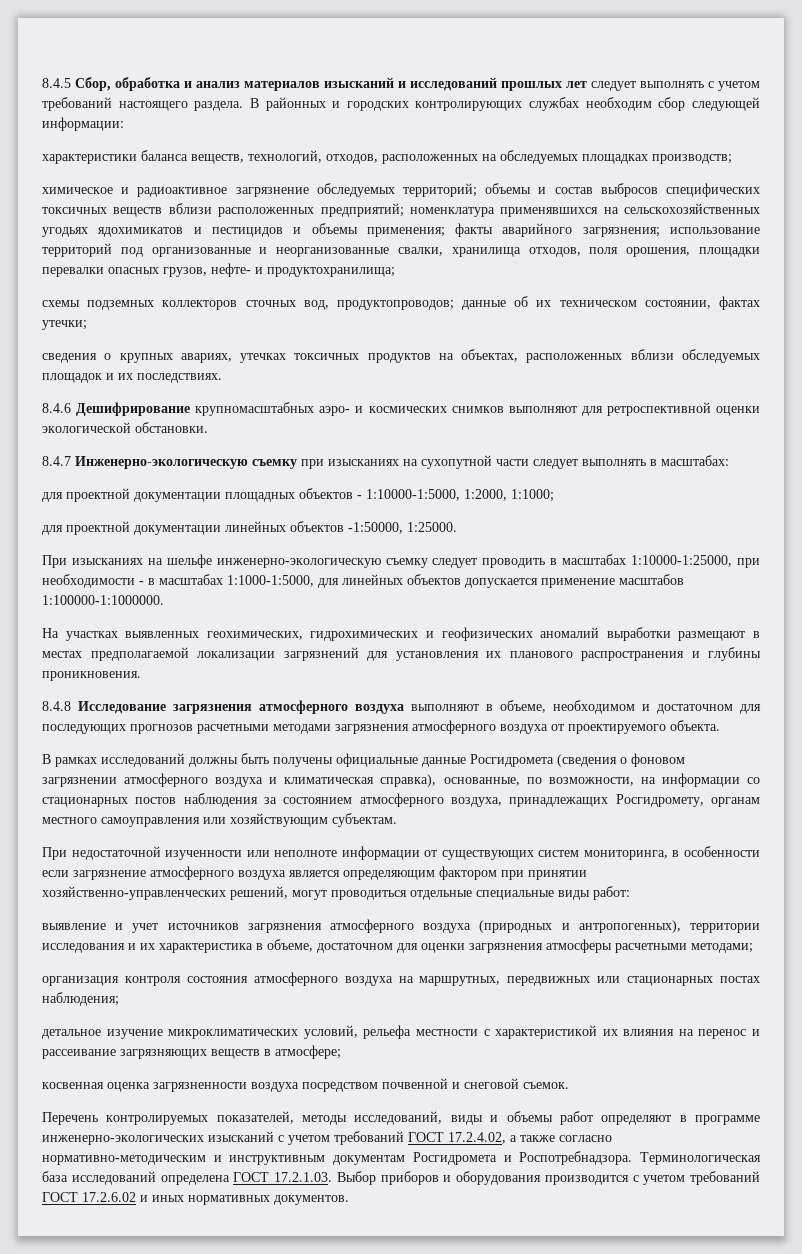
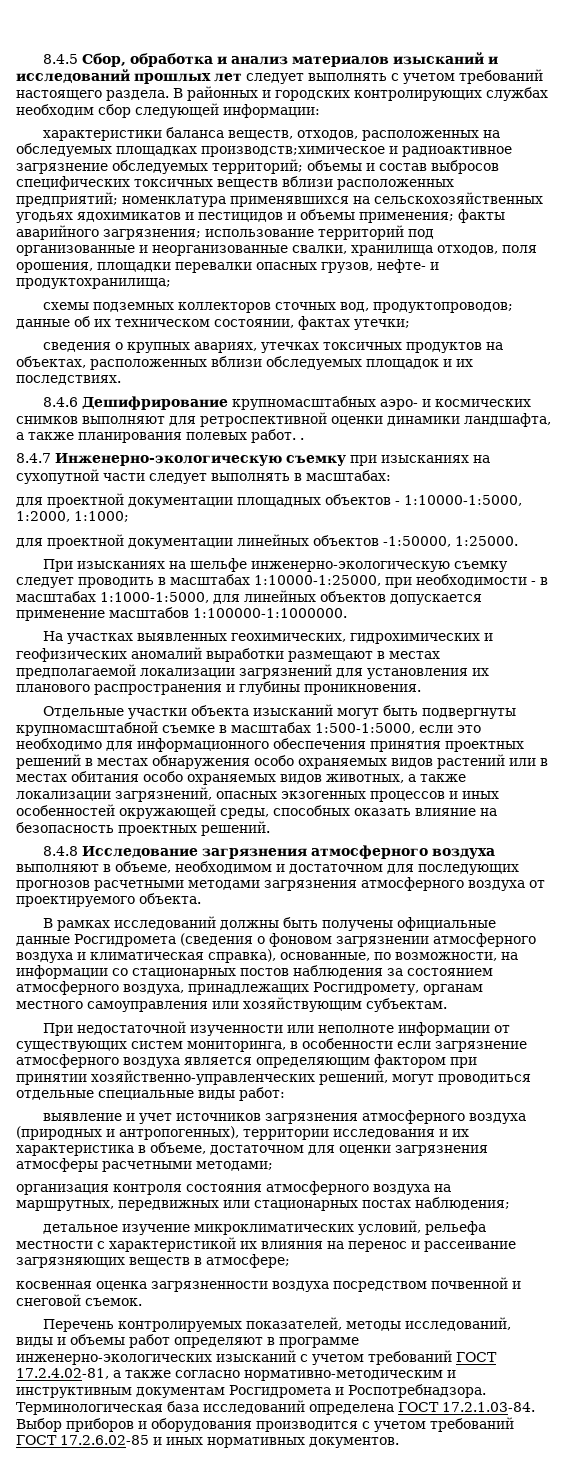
[248,150,322,163] технологий, -> (294, 135) none
[652,154,732,164] [42,187,113,194] производств; // химическое -> [201,146,385,157] производств;химическое
[42,422,208,433] экологической обстановки. -> [387,413,551,427] [16,429,304,443] динамики ландшафта, а также планирования полевых работ. .
(141, 676) none -> [43,704,517,719] [16,721,481,736] [16,738,524,752] [16,754,548,769] [16,771,466,785] [16,787,499,802] [16,804,497,819] [16,821,270,836] // Отдельные участки объекта изысканий могут быть подвергнуты крупномасштабной съемке в масштабах 1:500-1:5000, если это необходимо для информационного обеспечения принятия проектных решений в местах обнаружения особо охраняемых видов растений или в местах обитания особо охраняемых видов животных, а также локализации загрязнений, опасных экзогенных процессов и иных особенностей окружающей среды, способных оказать влияние на безопасность проектных решений.
[448,1132,506,1144] 17.2.4.02, -> [16,1368,109,1379] 17.2.4.02-81,
[274,1172,332,1182] 17.2.1.03. -> [442,1402,535,1412] 17.2.1.03-84.
[82,1192,136,1202] 17.2.6.02 -> [60,1435,149,1445] 17.2.6.02-85

